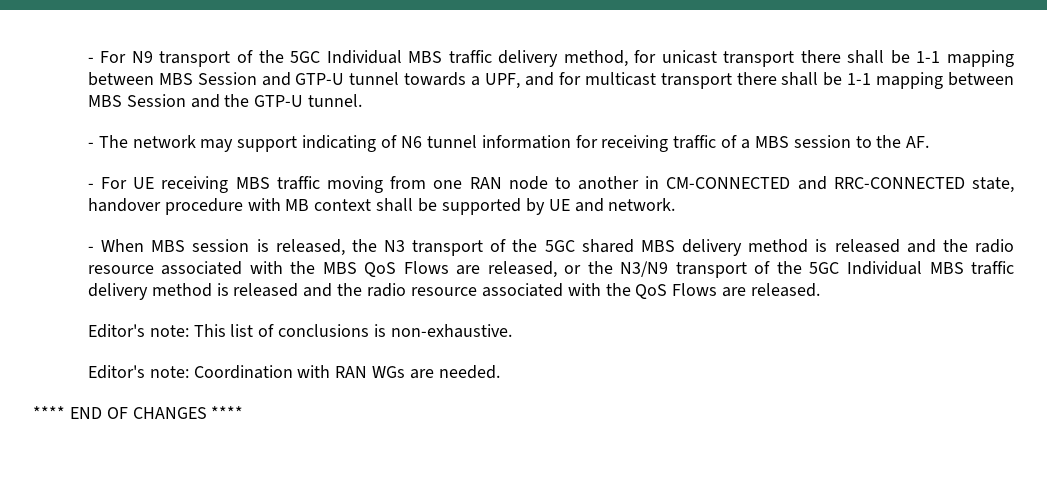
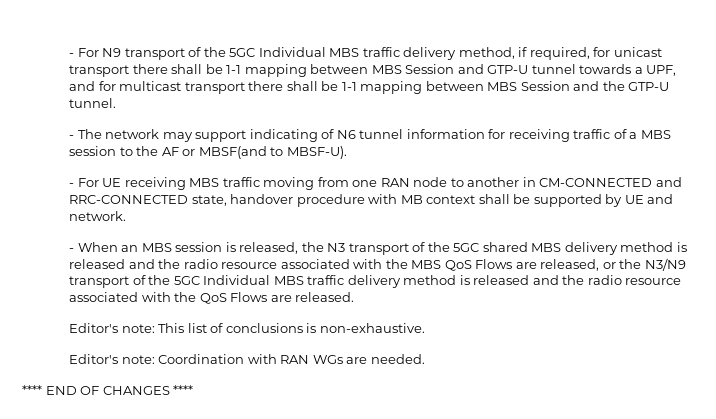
(628, 58) none -> [518,47,590,60] if required,
[906,136,930,148] AF. -> [161,146,347,159] AF or MBSF(and to MBSF-U).
(145, 245) none -> [121,245,139,252] an

